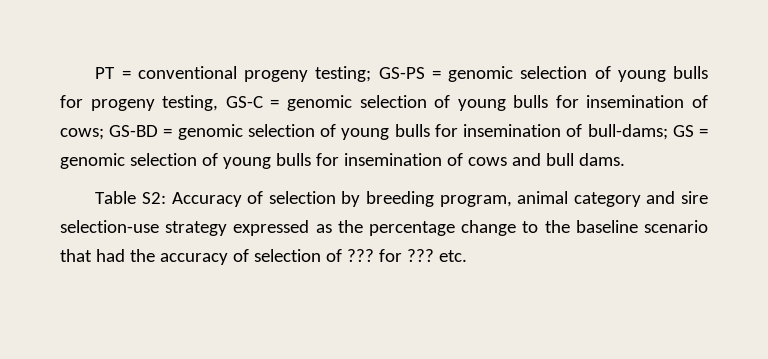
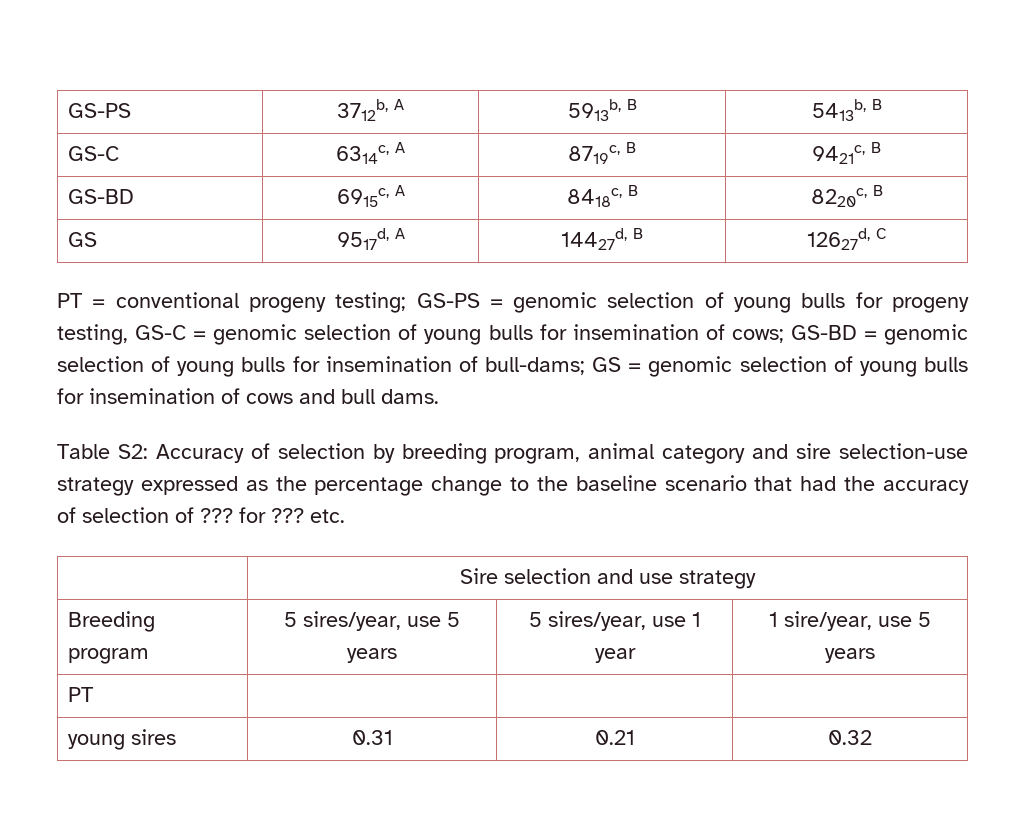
(95, 73) none -> [68,103,132,118] [337,99,404,121] [567,99,637,121] [811,99,882,121] [68,146,120,161] [336,142,405,164] [568,142,637,164] [812,142,882,164] [68,189,135,204] [336,185,405,207] [566,185,638,207] [810,185,883,207] [68,232,98,247] [336,228,405,250] [561,228,644,250] [806,228,887,250] GS-PS | 3712b, A | 5913b, B | 5413b, B // GS-C | 6314c, A | 8719c, B | 9421c, B // GS-BD | 6915c, A | 8418c, B | 8220c, B // GS | 9517d, A | 14427d, B | 12627d, C //
(467, 256) none -> [460,568,757,589] [68,611,156,632] [68,648,150,664] [284,611,460,631] [347,648,397,663] [528,611,701,631] [594,648,636,663] [769,611,932,631] [825,648,875,663] [68,687,95,702] [68,729,177,750] [351,730,393,745] [594,730,635,745] [828,730,872,745] // | Sire selection and use strategy // Breeding program | 5 sires/year, use 5 years | 5 sires/year, use 1 year | 1 sire/year, use 5 years // PT | | | // young sires | 0.31 | 0.21 | 0.32

